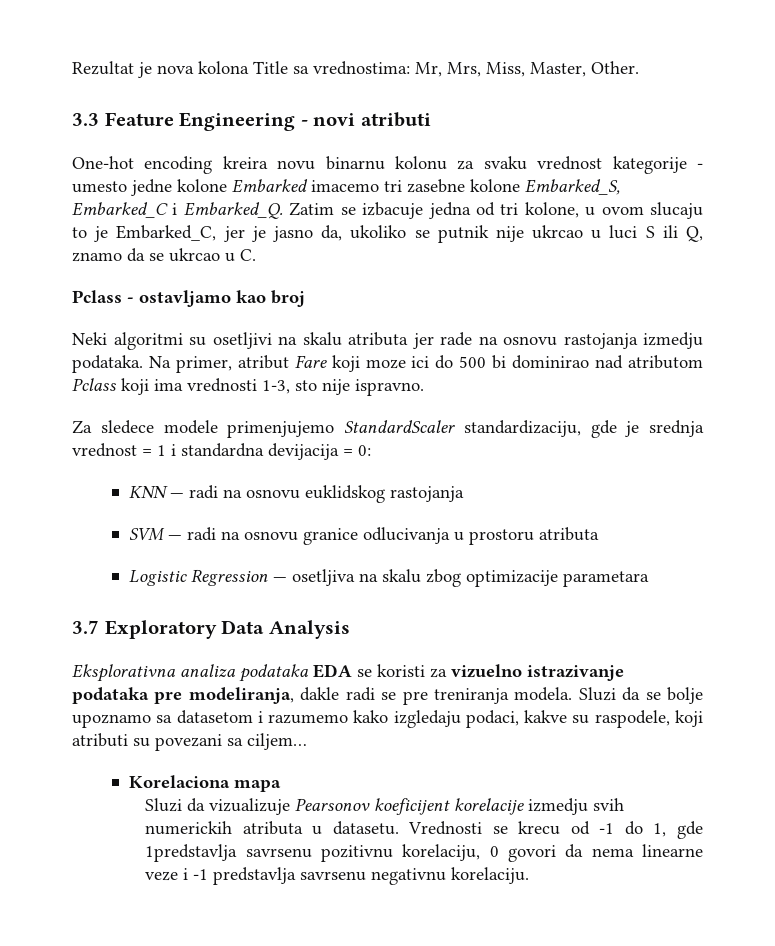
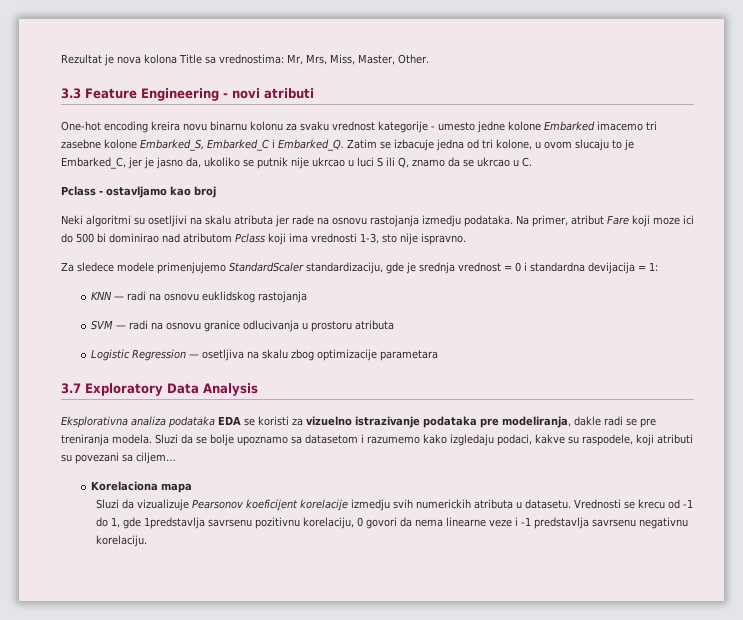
[157,445,166,456] 1 -> [515,262,521,272] 0
[358,445,371,456] 0: -> [649,262,658,271] 1:

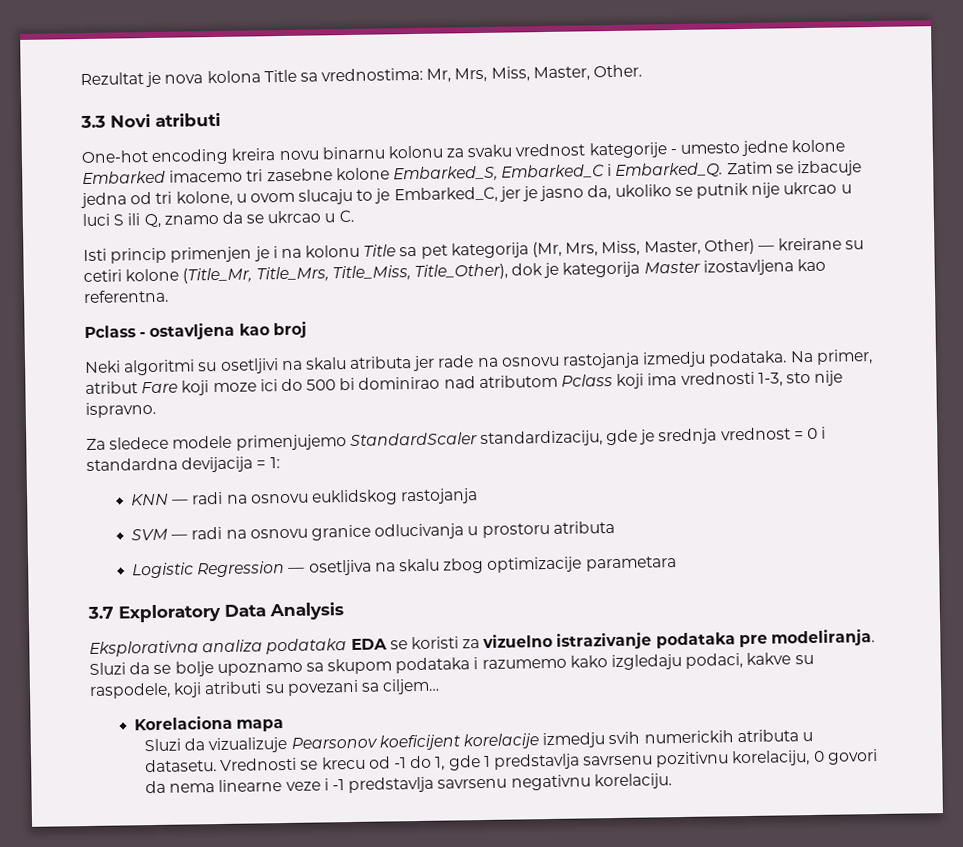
[85,88,260,101] Feature Engineering - novi -> [110,113,151,128] Novi
(532, 162) none -> [83,237,865,264] [83,258,827,284] [83,289,169,304] // Isti princip primenjen je i na kolonu Title sa pet kategorija (Mr, Mrs, Miss, Master, Other) — kreirane su cetiri kolone (Title_Mr, Title_Mrs, Title_Miss, Title_Other), dok je kategorija Master izostavljena kao referentna.
[106,186,167,198] ostavljamo -> [149,322,236,341] ostavljena
[502,416,656,428] [61,434,152,446] modeliranja, dakle radi se pre treniranja modela. -> [771,629,876,647] modeliranja.
[305,434,358,444] datasetom -> [327,657,471,675] skupom podataka
[144,517,206,529] 1predstavlja -> [483,753,580,770] 1 predstavlja

